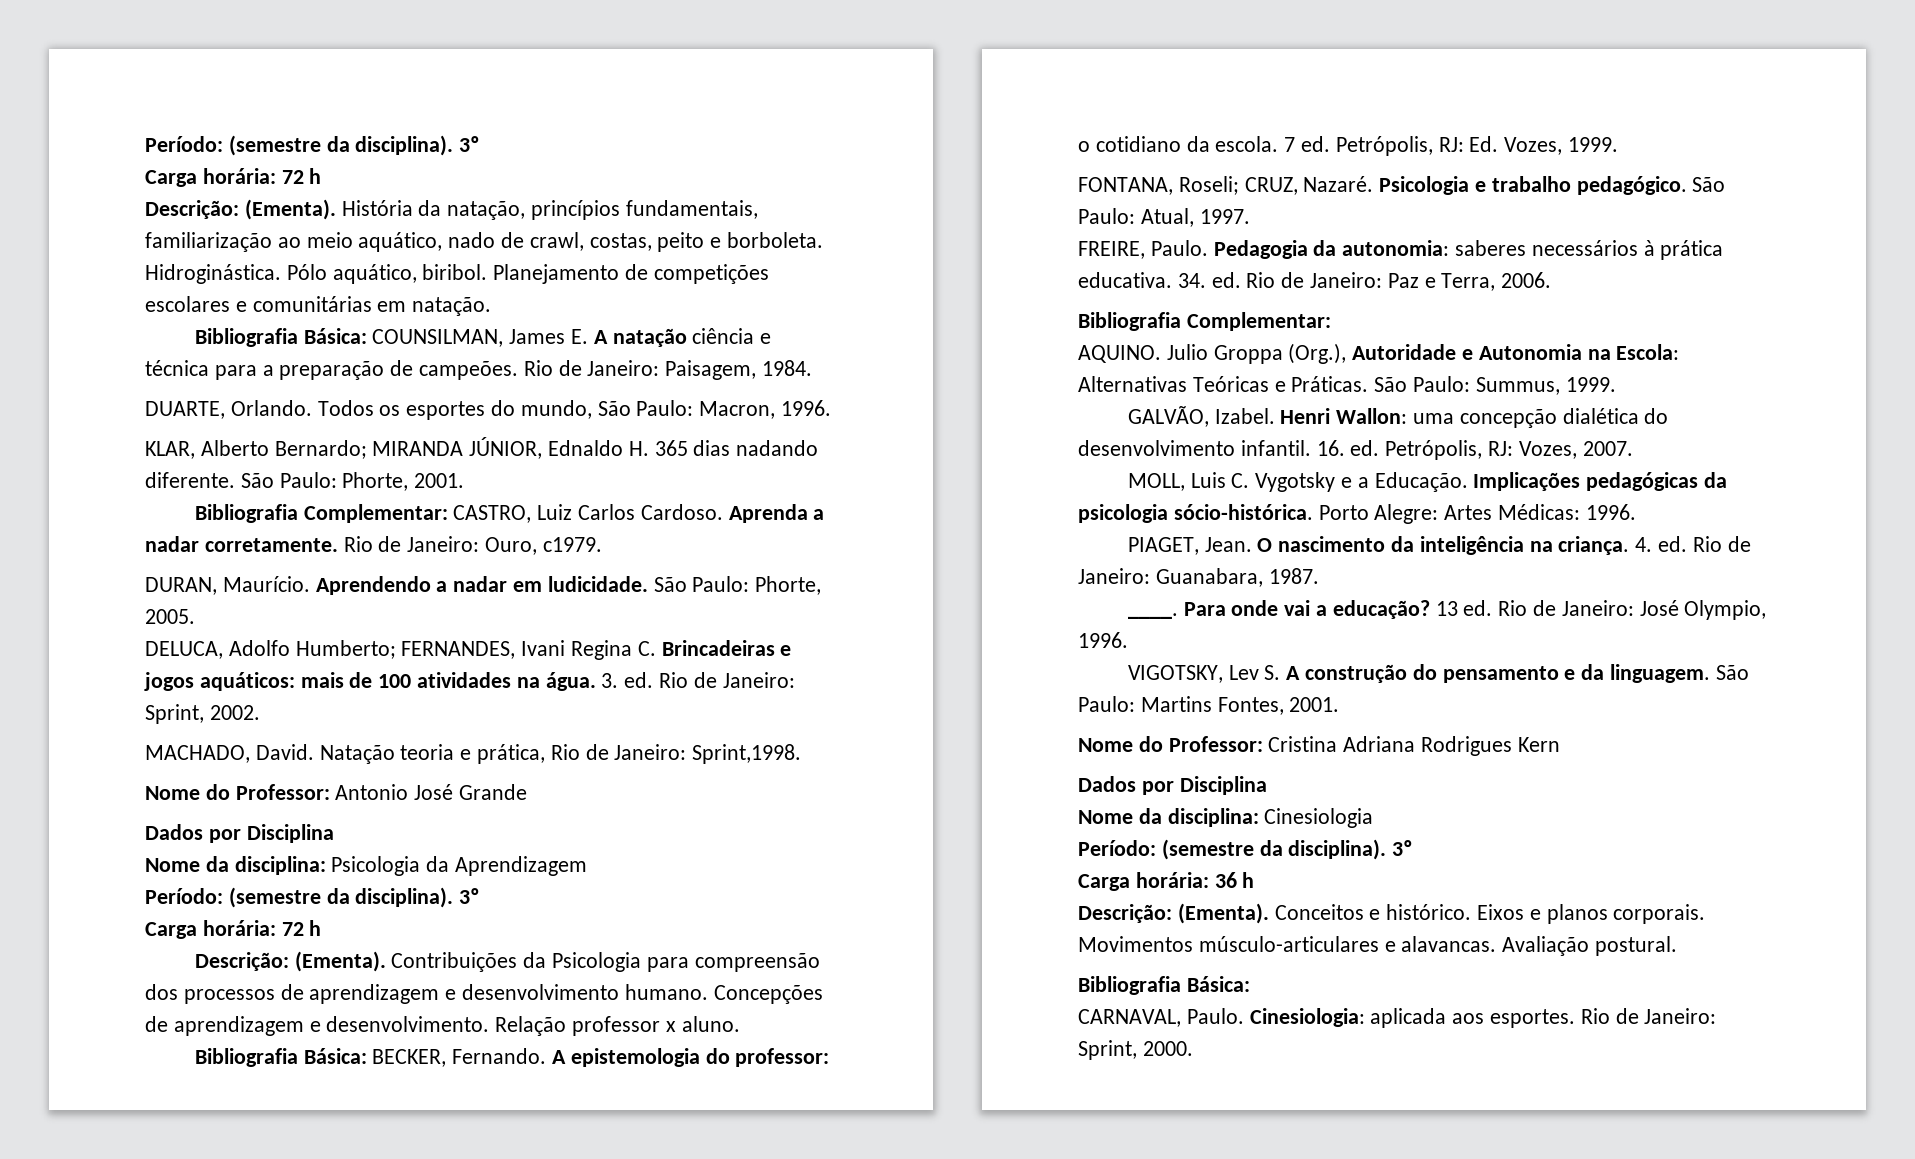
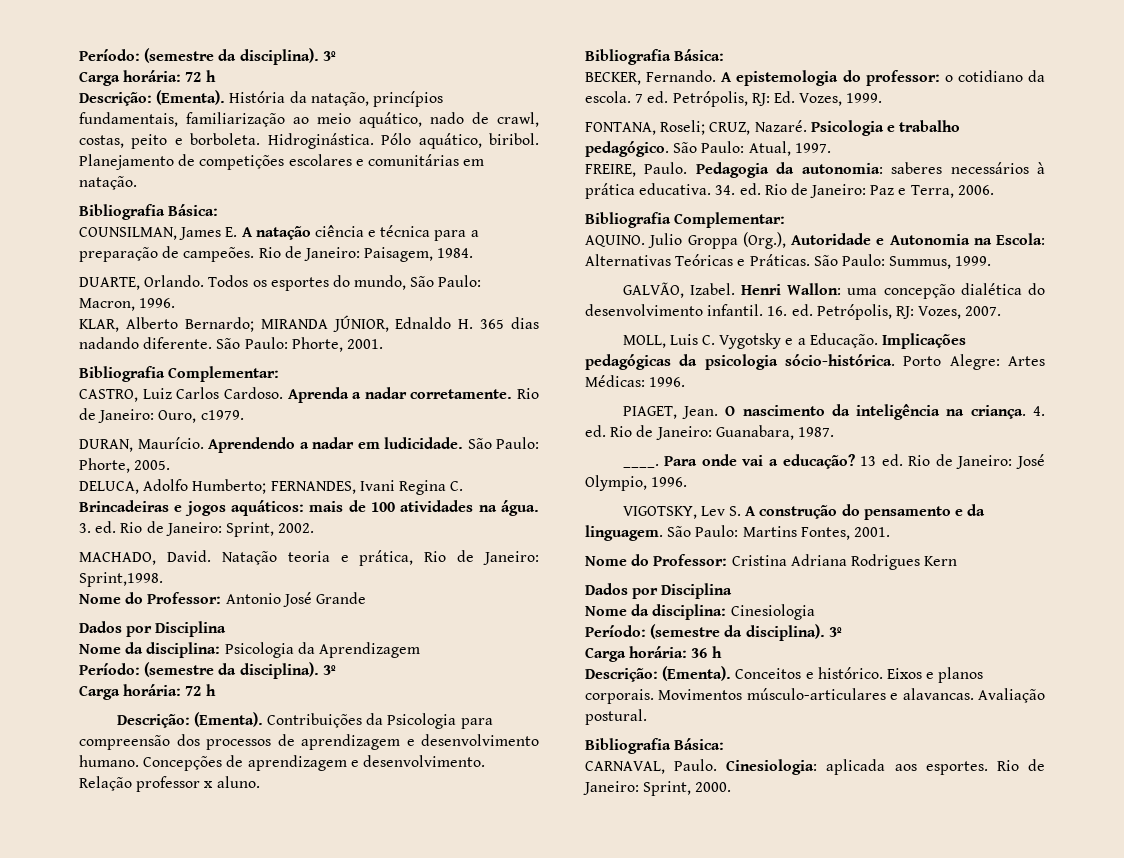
(367, 336) none -> (219, 210) //
(448, 513) none -> (280, 374) //
(367, 1056) none -> (725, 55) //

